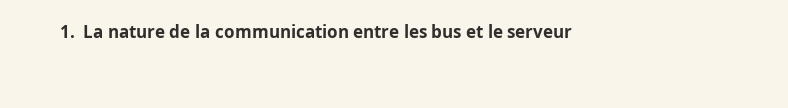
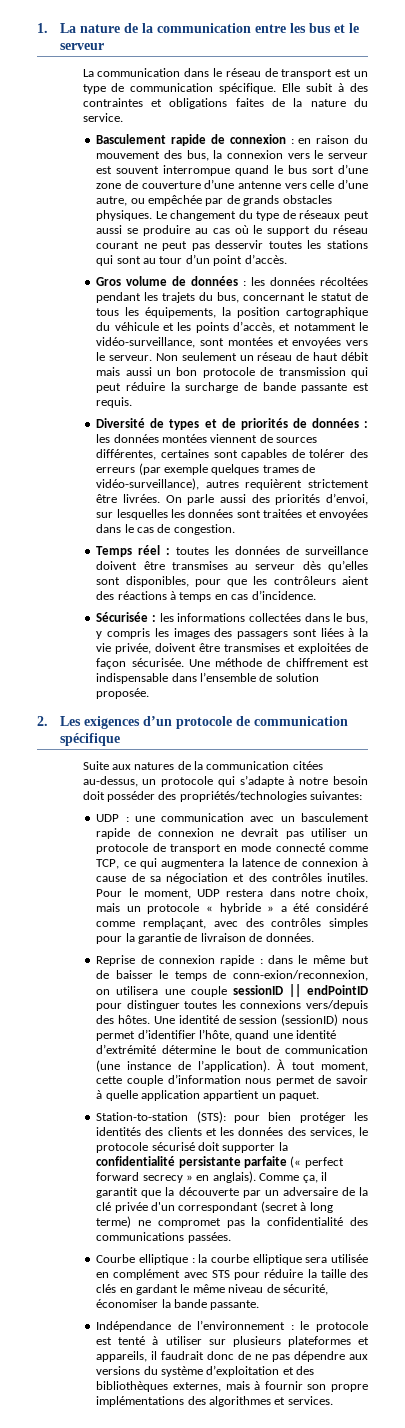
(573, 33) none -> [82,68,368,79] [82,83,368,94] [82,98,368,109] [82,113,123,122] [96,134,368,146] [96,150,368,161] [96,164,368,176] [96,179,368,189] [96,195,332,206] [96,210,369,221] [96,225,368,236] [96,240,368,251] [96,254,287,266] [96,276,368,286] [96,292,368,303] [96,307,368,318] [96,321,368,333] [96,337,369,348] [96,352,369,361] [96,367,368,378] [96,382,369,393] [96,397,133,408] [96,418,368,430] [96,434,318,443] [96,449,368,460] [96,463,316,475] [96,478,369,490] [96,493,368,505] [96,509,368,520] [96,524,235,535] [96,545,368,557] [96,560,368,572] [96,576,369,587] [96,590,316,602] [96,612,368,624] [96,628,369,639] [96,643,368,654] [96,658,369,669] [96,672,319,684] [96,688,150,699] [37,716,348,729] [59,733,120,746] [82,761,323,770] [82,775,368,787] [82,791,363,802] [96,813,369,822] [96,828,368,839] [96,843,368,854] [96,858,368,869] [96,873,368,884] [96,888,368,899] [96,903,368,914] [96,918,368,929] [96,933,314,944] [96,955,369,966] [96,970,368,981] [96,984,368,997] [96,1000,368,1011] [96,1014,368,1026] [96,1029,337,1041] [96,1044,368,1054] [96,1059,368,1072] [96,1074,368,1086] [96,1090,320,1101] [96,1111,368,1123] [96,1127,368,1138] [96,1142,288,1153] [96,1156,344,1168] [96,1171,327,1183] [96,1187,368,1198] [96,1201,333,1213] [96,1216,368,1228] [96,1232,231,1243] [96,1254,368,1265] [96,1269,368,1280] [96,1284,328,1295] [96,1299,260,1310] [96,1320,368,1332] [96,1336,369,1347] [96,1351,368,1362] [96,1365,315,1377] [96,1381,368,1392] [96,1396,333,1407] // La communication dans le réseau de transport est un type de communication spécifique. Elle subit à des contraintes et obligations faites de la nature du service. // Basculement rapide de connexion : en raison du mouvement des bus, la connexion vers le serveur est souvent interrompue quand le bus sort d’une zone de couverture d’une antenne vers celle d’une autre, ou empêchée par de grands obstacles physiques. Le changement du type de réseaux peut aussi se produire au cas où le support du réseau courant ne peut pas desservir toutes les stations qui sont au tour d’un point d’accès. // Gros volume de données : les données récoltées pendant les trajets du bus, concernant le statut de tous les équipements, la position cartographique du véhicule et les points d’accès, et notamment le vidéo-surveillance, sont montées et envoyées vers le serveur. Non seulement un réseau de haut débit mais aussi un bon protocole de transmission qui peut réduire la surcharge de bande passante est requis. // Diversité de types et de priorités de données : les données montées viennent de sources différentes, certaines sont capables de tolérer des erreurs (par exemple quelques trames de vidéo-surveillance), autres requièrent strictement être livrées. On parle aussi des priorités d’envoi, sur lesquelles les données sont traitées et envoyées dans le cas de congestion. // Temps réel : toutes les données de surveillance doivent être transmises au serveur dès qu’elles sont disponibles, pour que les contrôleurs aient des réactions à temps en cas d’incidence. // Sécurisée : les informations collectées dans le bus, y compris les images des passagers sont liées à la vie privée, doivent être transmises et exploitées de façon sécurisée. Une méthode de chiffrement est indispensable dans l’ensemble de solution proposée. // 2. Les exigences d’un protocole de communication spécifique // Suite aux natures de la communication citées au-dessus, un protocole qui s’adapte à notre besoin doit posséder des propriétés/technologies suivantes: // UDP : une communication avec un basculement rapide de connexion ne devrait pas utiliser un protocole de transport en mode connecté comme TCP, ce qui augmentera la latence de connexion à cause de sa négociation et des contrôles inutiles. Pour le moment, UDP restera dans notre choix, mais un protocole « hybride » a été considéré comme remplaçant, avec des contrôles simples pour la garantie de livraison de données. // Reprise de connexion rapide : dans le même but de baisser le temps de conn-exion/reconnexion, on utilisera une couple sessionID || endPointID pour distinguer toutes les connexions vers/depuis des hôtes. Une identité de session (sessionID) nous permet d’identifier l’hôte, quand une identité d’extrémité détermine le bout de communication (une instance de l’application). À tout moment, cette couple d’information nous permet de savoir à quelle application appartient un paquet. // Station-to-station (STS): pour bien protéger les identités des clients et les données des services, le protocole sécurisé doit supporter la confidentialité persistante parfaite (« perfect forward secrecy » en anglais). Comme ça, il garantit que la découverte par un adversaire de la clé privée d'un correspondant (secret à long terme) ne compromet pas la confidentialité des communications passées. // Courbe elliptique : la courbe elliptique sera utilisée en complément avec STS pour réduire la taille des clés en gardant le même niveau de sécurité, économiser la bande passante. // Indépendance de l’environnement : le protocole est tenté à utiliser sur plusieurs plateformes et appareils, il faudrait donc de ne pas dépendre aux versions du système d’exploitation et des bibliothèques externes, mais à fournir son propre implémentations des algorithmes et services.

